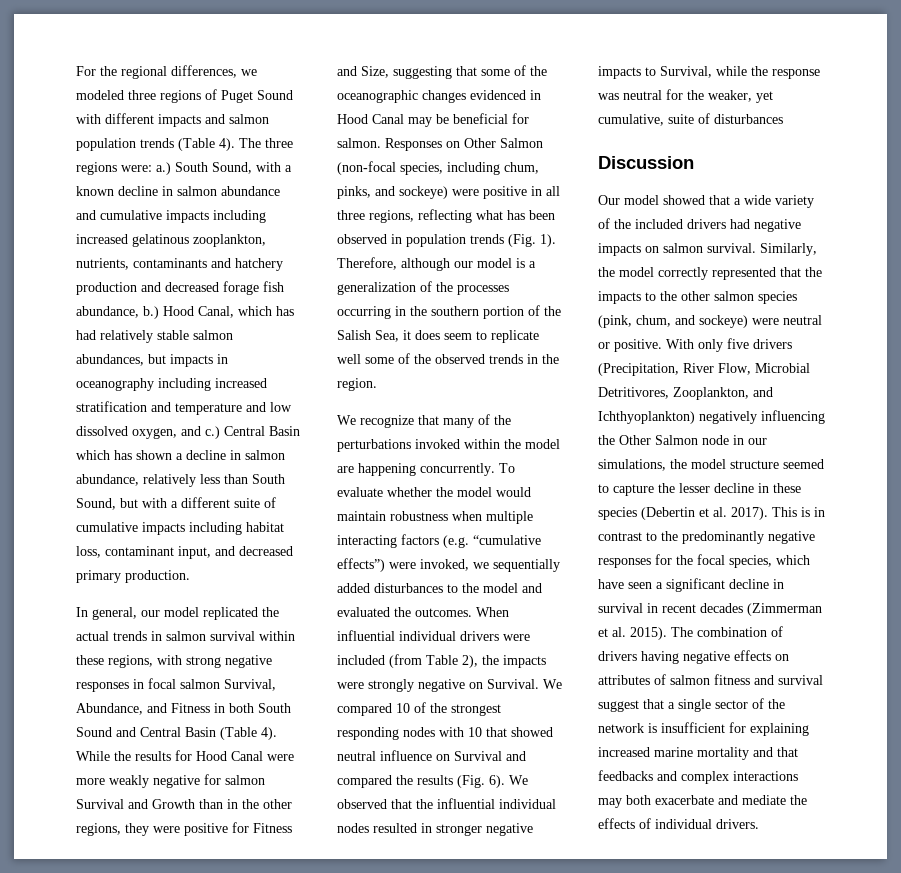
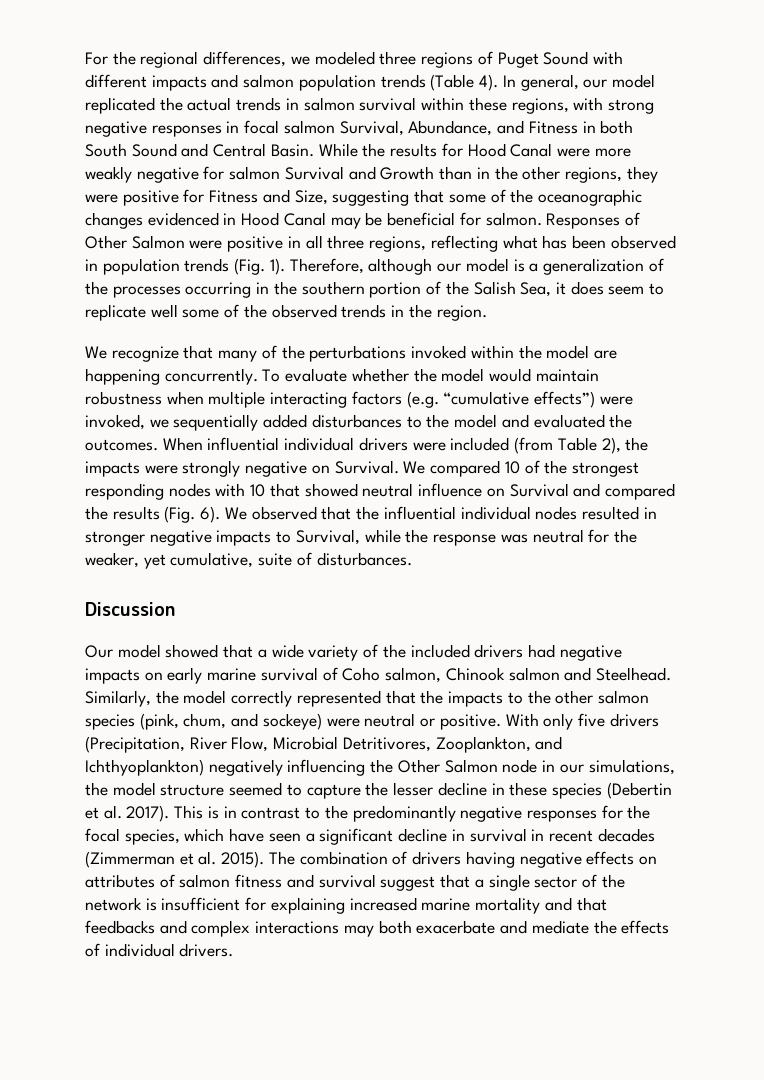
[239,138,293,148] [76,162,292,175] [76,186,280,196] [76,210,266,223] [76,234,266,247] [76,258,283,271] [76,281,284,295] [76,306,294,319] [76,330,233,343] [76,354,228,367] [76,378,267,391] [76,401,292,415] [76,426,300,439] [76,450,285,460] [76,474,285,487] [76,497,276,510] [76,522,284,535] [76,546,293,559] [76,570,190,583] The three regions were: a.) South Sound, with a known decline in salmon abundance and cumulative impacts including increased gelatinous zooplankton, nutrients, contaminants and hatchery production and decreased forage fish abundance, b.) Hood Canal, which has had relatively stable salmon abundances, but impacts in oceanography including increased stratification and temperature and low dissolved oxygen, and c.) Central Basin which has shown a decline in salmon abundance, relatively less than South Sound, but with a different suite of cumulative impacts including habitat loss, contaminant input, and decreased primary production. // -> (499, 82) none
[185,727,277,740] Basin (Table 4). -> [270,144,314,157] Basin.
[446,138,543,148] [337,161,539,175] [337,186,448,199] on Other Salmon (non-focal species, including chum, pinks, and sockeye) -> [624,212,640,226] [85,235,185,249] of Other Salmon
[714,114,783,124] disturbances -> [316,552,412,566] disturbances.
[663,243,756,253] salmon survival. -> [167,667,671,684] early marine survival of Coho salmon, Chinook salmon and Steelhead.

